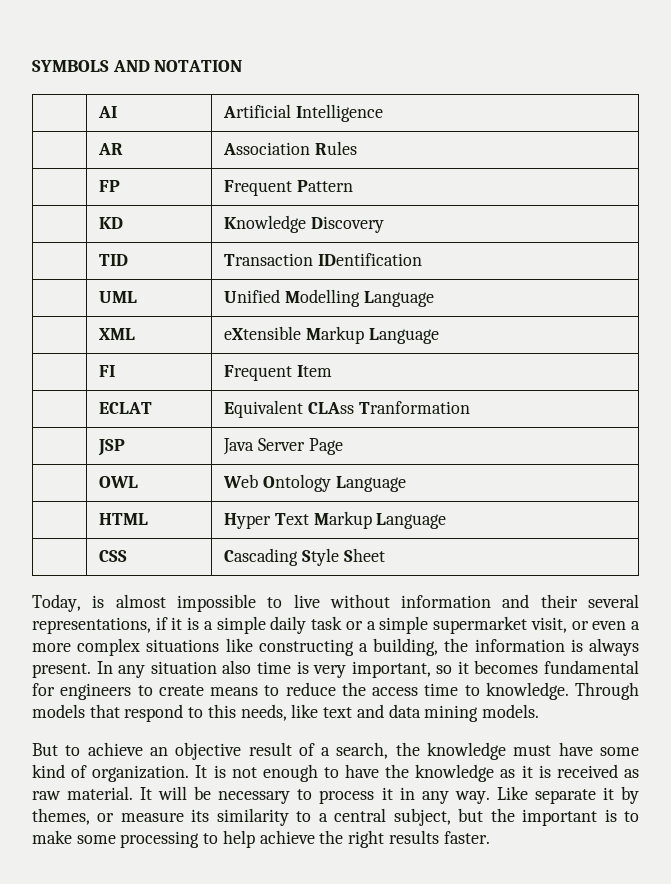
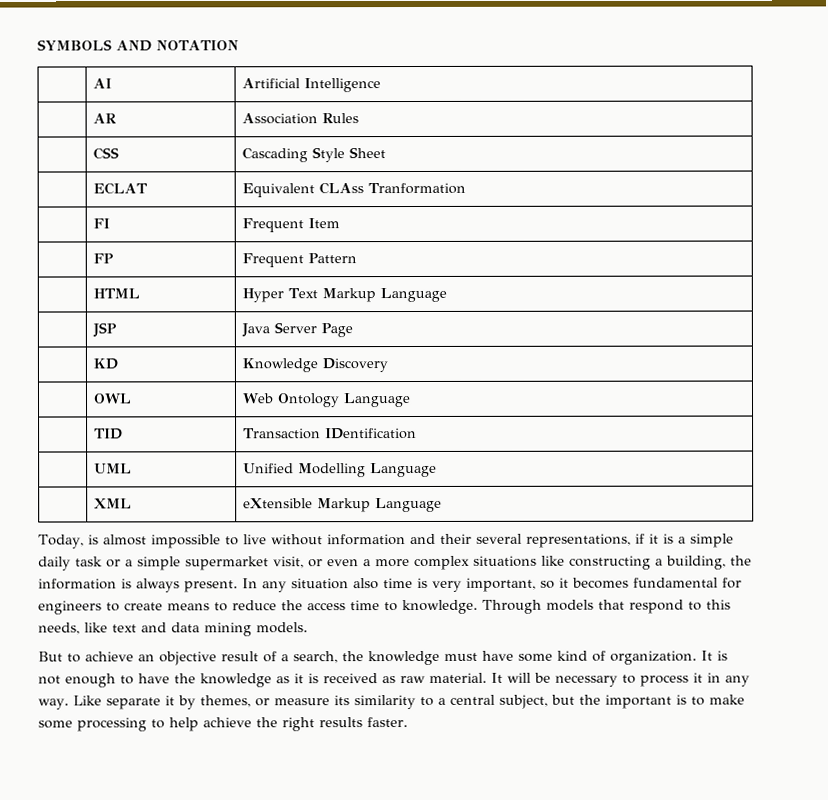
[99,180,121,192] [224,180,354,196] FP | Frequent Pattern -> [92,147,119,160] [241,147,386,163] [92,182,148,195] [241,182,466,198] [92,218,110,229] [241,218,340,233] [92,253,113,264] [241,253,357,268] [92,288,140,299] [241,287,447,303] [91,322,116,338] [240,322,353,338] CSS | Cascading Style Sheet // | ECLAT | Equivalent CLAss Tranformation // | FI | Frequent Item // | FP | Frequent Pattern // | HTML | Hyper Text Markup Language // | JSP | Java Server Page
(385, 224) none -> [92,393,132,404] [241,393,411,408] // | OWL | Web Ontology Language
[99,365,116,377] [224,365,333,381] [99,402,153,414] [224,400,470,418] [98,439,126,456] [223,438,343,455] [99,476,139,488] [223,474,406,492] [99,513,149,525] [224,511,447,529] [99,550,128,562] [224,548,385,566] // | FI | Frequent Item // | ECLAT | Equivalent CLAss Tranformation // | JSP | Java Server Page // | OWL | Web Ontology Language // | HTML | Hyper Text Markup Language // | CSS | Cascading Style Sheet -> (442, 505) none

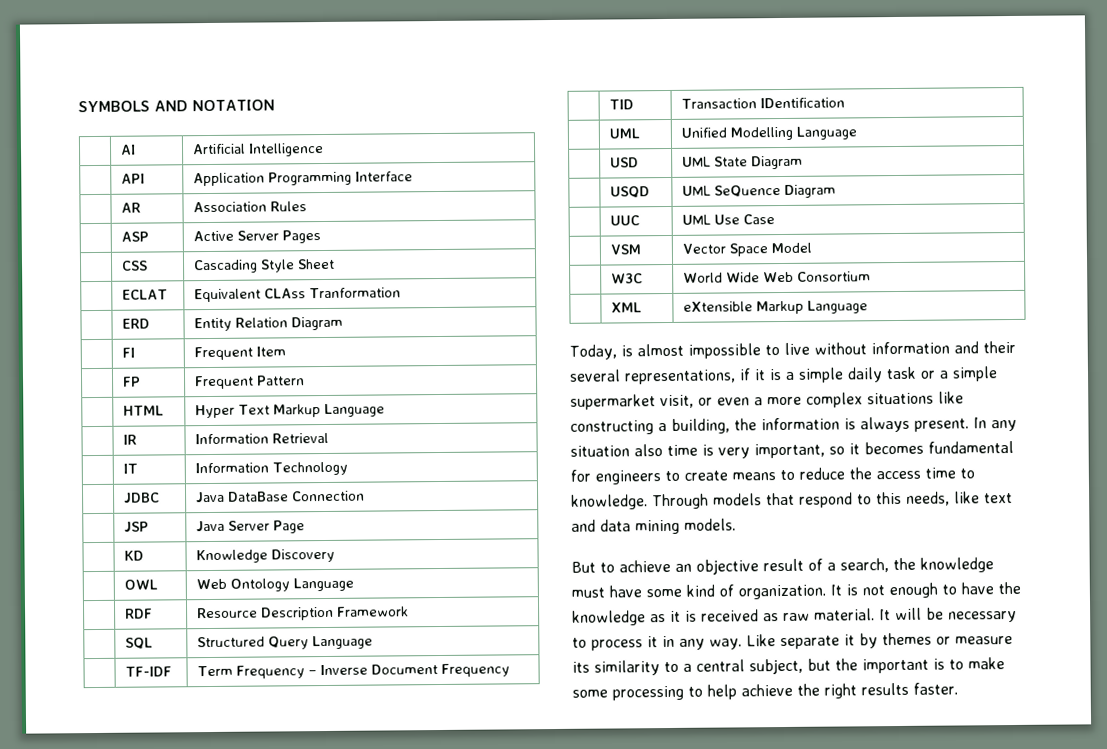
(381, 85) none -> [121,173,146,184] [193,171,414,187] // | API | Application Programming Interface
(359, 118) none -> [121,231,150,242] [193,230,322,244] // | ASP | Active Server Pages
(466, 188) none -> [122,318,151,329] [194,316,344,332] // | ERD | Entity Relation Diagram
(447, 295) none -> [123,434,138,445] [195,432,330,445] [123,463,139,474] [195,461,349,476] [124,492,161,503] [196,490,366,503] // | IR | Information Retrieval // | IT | Information Technology // | JDBC | Java DataBase Connection
(411, 400) none -> [125,608,154,619] [197,606,410,621] [125,637,154,649] [197,635,374,650] [125,666,173,677] [197,663,511,679] // | RDF | Resource Description Framework // | SQL | Structured Query Language // | TF-IDF | Term Frequency – Inverse Document Frequency
(437, 470) none -> [610,157,640,168] [682,155,804,170] [610,186,651,198] [682,184,837,198] [610,215,641,226] [682,214,776,225] [610,244,642,255] [682,242,813,257] [611,273,644,284] [683,271,872,283] // | USD | UML State Diagram // | USQD | UML SeQuence Diagram // | UUC | UML Use Case // | VSM | Vector Space Model // | W3C | World Wide Web Consortium
[199,695,251,708] themes, -> [882,632,932,646] themes

